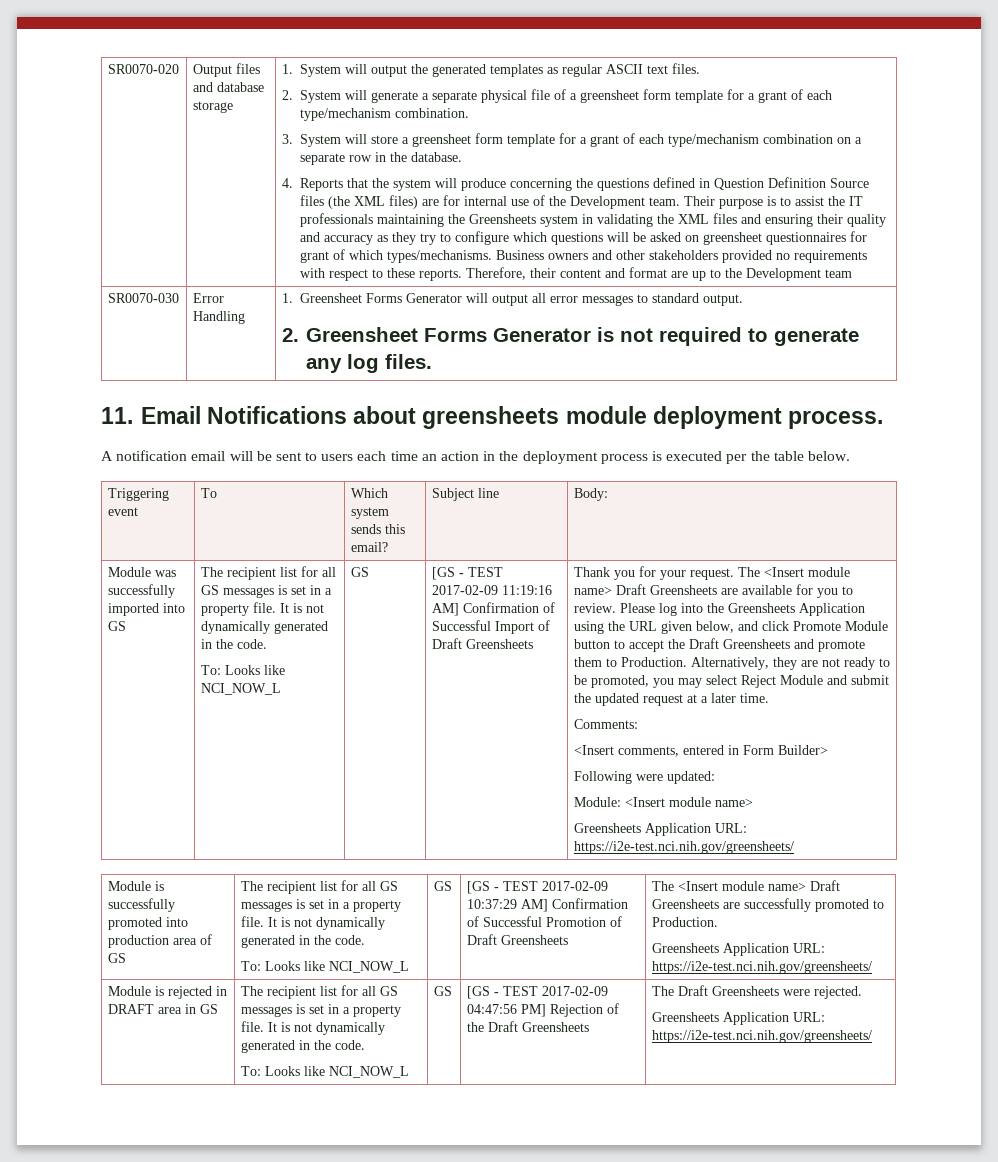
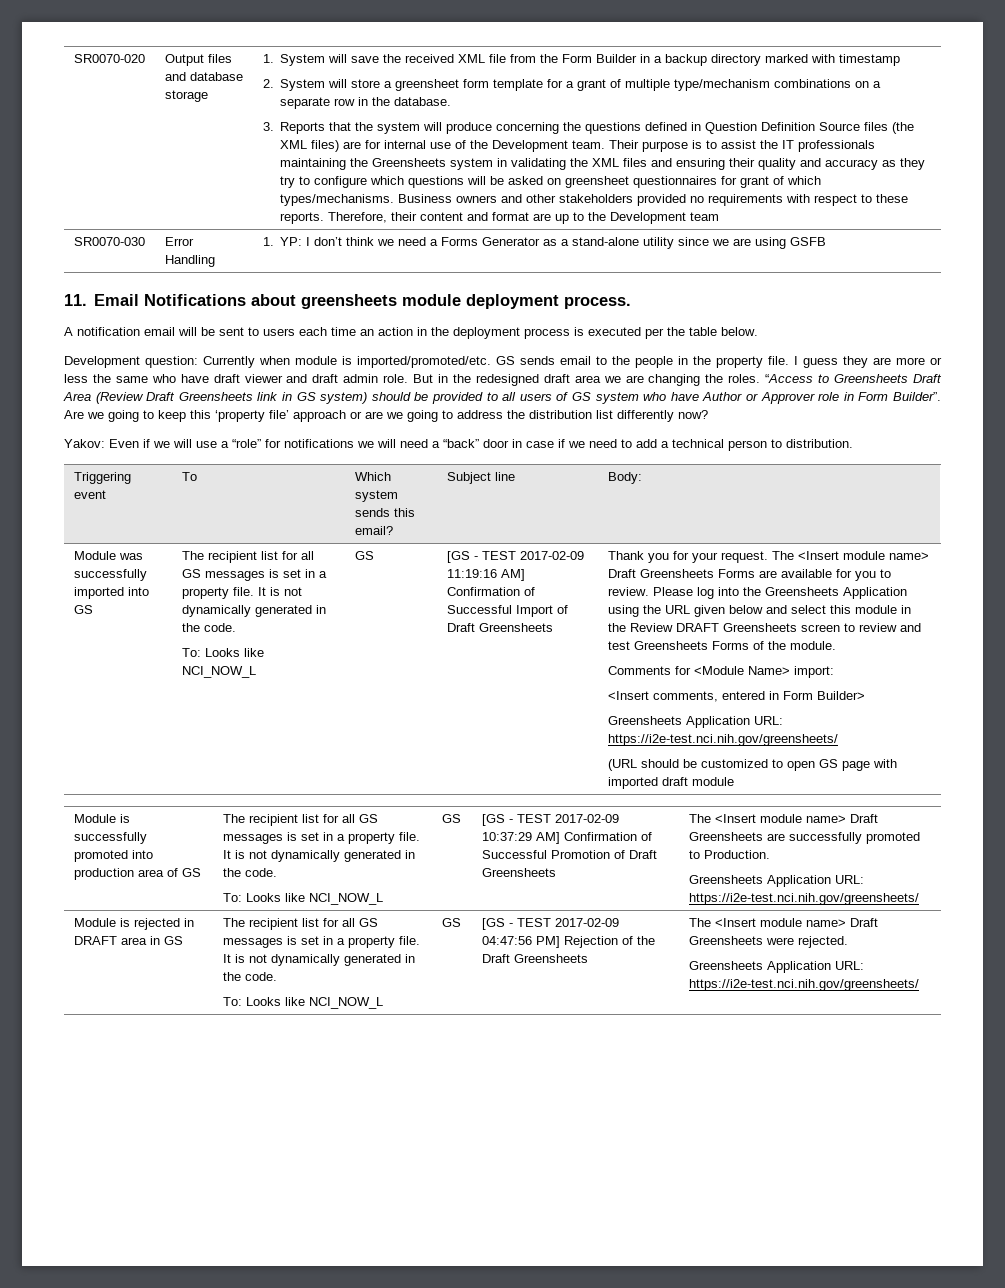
[370,63,700,77] [281,89,832,103] [299,108,469,121] [281,134,293,144] output the generated templates as regular ASCII text files. // 2. System will generate a separate physical file of a greensheet form template for a grant of each type/mechanism combination. // 3. -> [351,54,901,66] [262,79,274,88] save the received XML file from the Form Builder in a backup directory marked with timestamp // 2.
[638,134,833,147] each type/mechanism combination -> [625,79,852,91] multiple type/mechanism combinations
[281,178,293,188] 4. -> [262,122,274,131] 3.
[299,293,743,306] [281,327,859,346] [305,354,432,373] Greensheet Forms Generator will output all error messages to standard output. // 2. Greensheet Forms Generator is not required to generate any log files. -> [280,237,827,249] YP: I don’t think we need a Forms Generator as a stand-alone utility since we are using GSFB
(850, 456) none -> [64,356,942,368] [64,374,942,386] [63,392,942,404] [64,410,708,422] [64,439,853,451] // Development question: Currently when module is imported/promoted/etc. GS sends email to the people in the property file. I guess they are more or less the same who have draft viewer and draft admin role. But in the redesigned draft area we are changing the roles. “Access to Greensheets Draft Area (Review Draft Greensheets link in GS system) should be provided to all users of GS system who have Author or Approver role in Form Builder”. Are we going to keep this ‘property file’ approach or are we going to address the distribution list differently now? // Yakov: Even if we will use a “role” for notifications we will need a “back” door in case if we need to add a technical person to distribution.
(717, 590) none -> [717,569,755,578] Forms
[695,621,888,633] [573,638,865,652] [573,657,890,670] [573,675,889,688] [573,693,769,706] [573,719,638,729] below, and click Promote Module button to accept the Draft Greensheets and promote them to Production. Alternatively, they are not ready to be promoted, you may select Reject Module and submit the updated request at a later time. // Comments: -> [728,605,911,614] [607,623,921,632] [607,641,836,650] [607,666,834,678] below and select this module in the Review DRAFT Greensheets screen to review and test Greensheets Forms of the module. // Comments for <Module Name> import:
[573,771,715,784] [573,797,753,807] [573,823,747,836] [573,841,794,854] Following were updated: // Module: <Insert module name> // Greensheets Application URL: https://i2e-test.nci.nih.gov/greensheets/ -> [607,716,783,728] [607,734,838,746] [607,759,897,771] [607,777,734,789] Greensheets Application URL: https://i2e-test.nci.nih.gov/greensheets/ // (URL should be customized to open GS page with imported draft module
(674, 991) none -> [714,918,846,927] <Insert module name>

